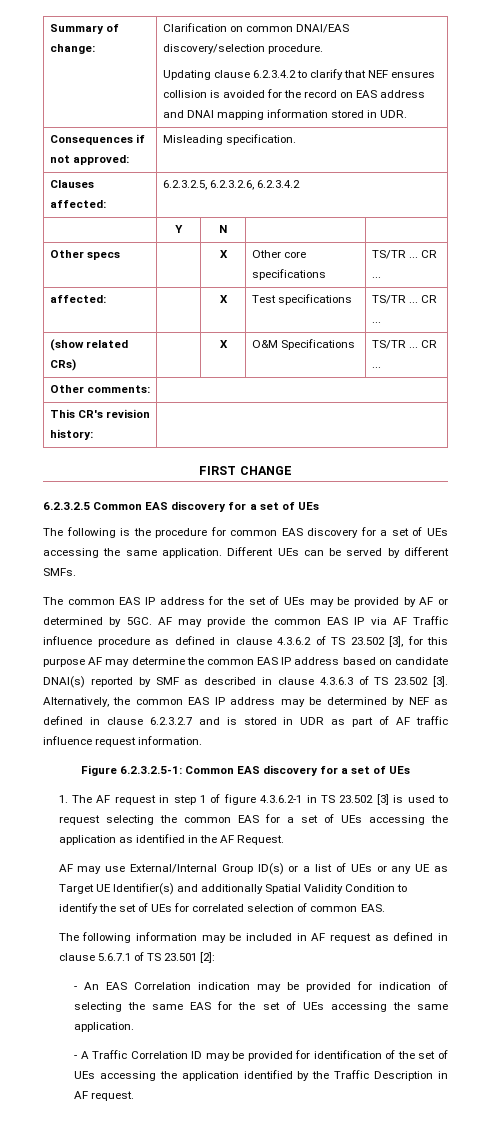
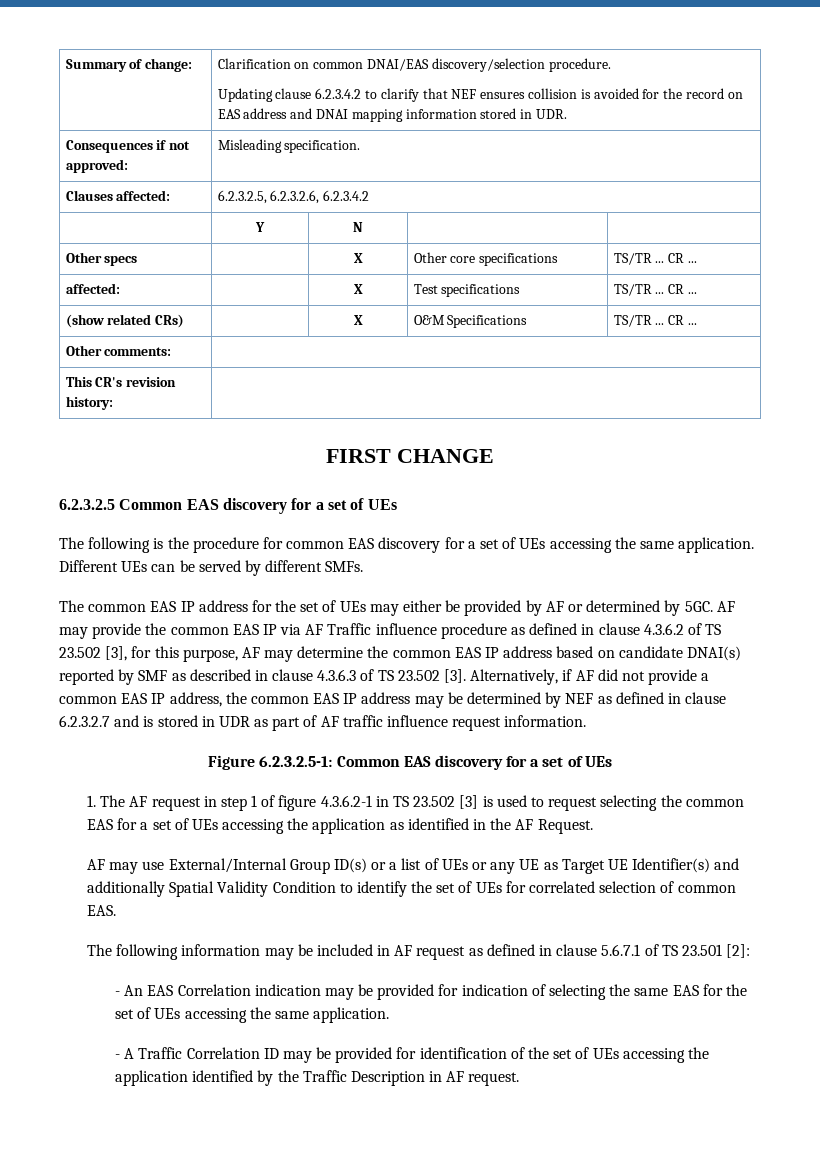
(334, 603) none -> [403,600,443,612] either
[43,658,85,667] purpose -> [182,649,238,662] purpose,
(109, 702) none -> [562,669,710,685] [59,692,222,707] if AF did not provide a common EAS IP address,

